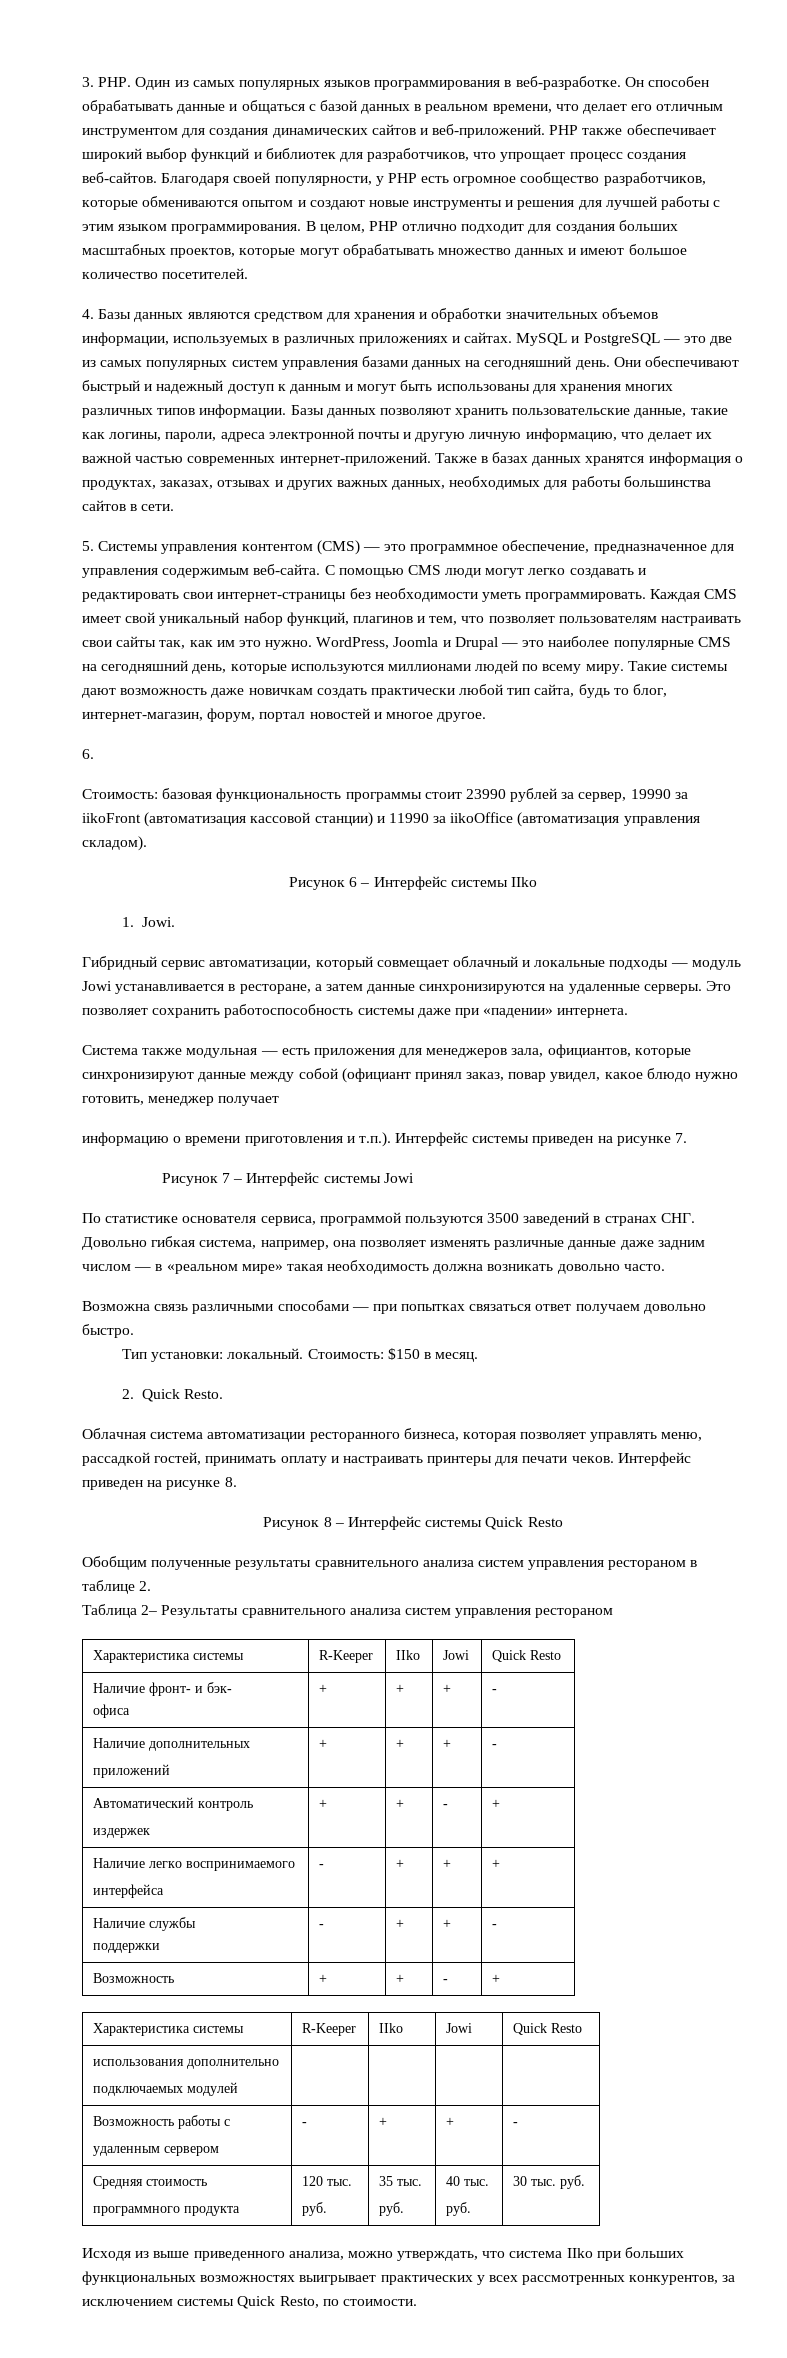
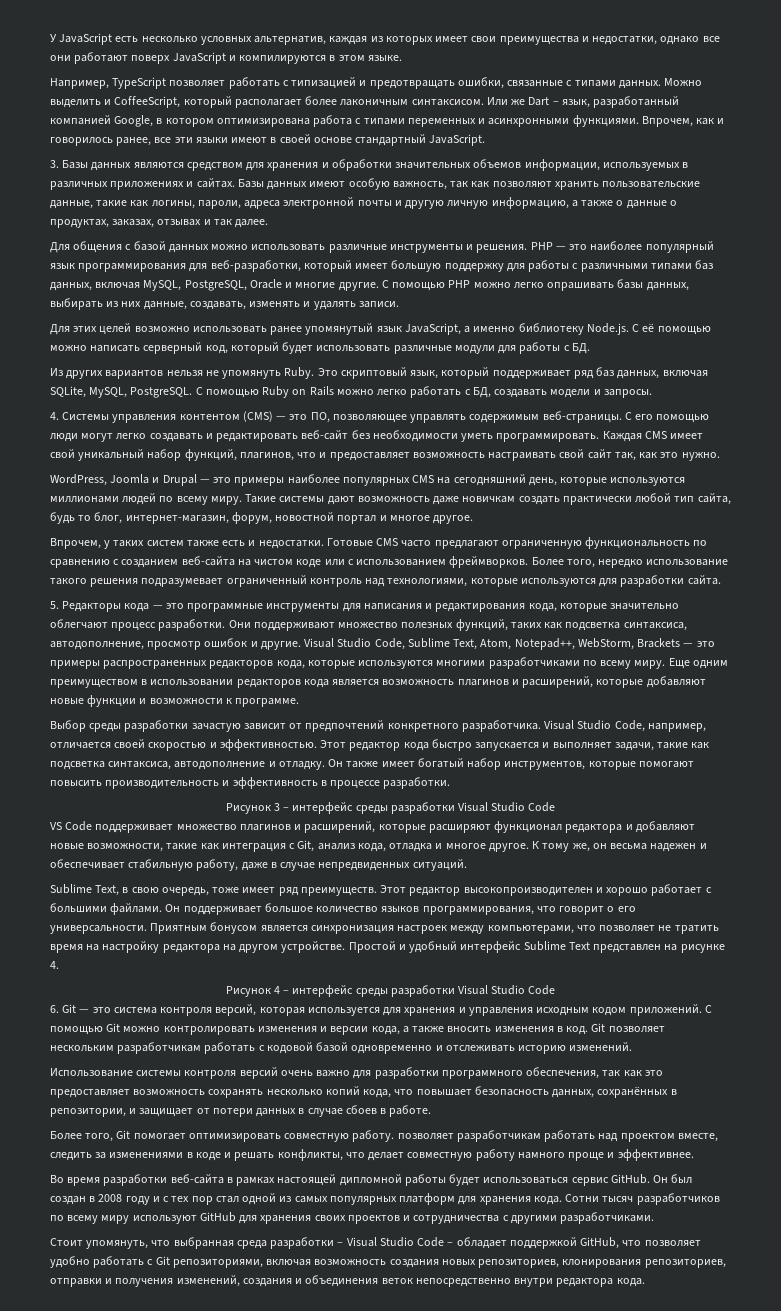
[82,76,710,90] [82,100,724,114] [82,124,716,138] [82,148,686,162] [82,172,706,186] [82,196,721,210] [82,220,678,234] [82,244,687,258] [82,268,249,279] [82,309,94,319] 3. PHP. Один из самых популярных языков программирования в веб-разработке. Он способен обрабатывать данные и общаться с базой данных в реальном времени, что делает его отличным инструментом для создания динамических сайтов и веб-приложений. PHP также обеспечивает широкий выбор функций и библиотек для разработчиков, что упрощает процесс создания веб-сайтов. Благодаря своей популярности, у PHP есть огромное сообщество разработчиков, которые обмениваются опытом и создают новые инструменты и решения для лучшей работы с этим языком программирования. В целом, PHP отлично подходит для создания больших масштабных проектов, которые могут обрабатывать множество данных и имеют большое количество посетителей. // 4. -> [50,33,720,45] [50,52,402,64] [50,77,703,89] [50,96,680,108] [50,115,725,127] [50,134,486,146] [50,160,59,168] У JavaScript есть несколько условных альтернатив, каждая из которых имеет свои преимущества и недостатки, однако все они работают поверх JavaScript и компилируются в этом языке. // Например, TypeScript позволяет работать с типизацией и предотвращать ошибки, связанные с типами данных. Можно выделить и CoffeeScript, который располагает более лаконичным синтаксисом. Или же Dart – язык, разработанный компанией Google, в котором оптимизирована работа с типами переменных и асинхронными функциями. Впрочем, как и говорилось ранее, все эти языки имеют в своей основе стандартный JavaScript. // 3.
[516,333,733,346] [82,356,740,370] [82,380,674,394] [82,404,376,418] MySQL и PostgreSQL — это две из самых популярных систем управления базами данных на сегодняшний день. Они обеспечивают быстрый и надежный доступ к данным и могут быть использованы для хранения многих различных типов информации. Базы данных -> [237,178,490,190] Базы данных имеют особую важность, так как
[620,432,713,442] [82,452,731,466] что делает их важной частью современных интернет-приложений. Также в базах данных хранятся информация -> [571,200,667,209] а также о данные
[286,476,711,490] [82,500,175,511] [82,541,94,551] других важных данных, необходимых для работы большинства сайтов в сети. // 5. -> [213,219,269,228] [50,241,714,253] [50,260,714,272] [50,279,689,291] [50,298,399,310] [50,323,711,335] [50,342,590,354] [50,367,708,379] [50,386,652,398] [50,412,59,420] так далее. // Для общения с базой данных можно использовать различные инструменты и решения. PHP — это наиболее популярный язык программирования для веб-разработки, который имеет большую поддержку для работы с различными типами баз данных, включая MySQL, PostgreSQL, Oracle и многие другие. С помощью PHP можно легко опрашивать базы данных, выбирать из них данные, создавать, изменять и удалять записи. // Для этих целей возможно использовать ранее упомянутый язык JavaScript, а именно библиотеку Node.js. С её помощью можно написать серверный код, который будет использовать различные модули для работы с БД. // Из других вариантов нельзя не упомянуть Ruby. Это скриптовый язык, который поддерживает ряд баз данных, включая SQLite, MySQL, PostgreSQL. С помощью Ruby on Rails можно легко работать с БД, создавать модели и запросы. // 4.
[410,540,734,554] [82,564,441,578] программное обеспечение, предназначенное для управления содержимым веб-сайта. С помощью CMS -> [310,411,710,423] ПО, позволяющее управлять содержимым веб-страницы. С его помощью
[183,592,347,602] свои интернет-страницы -> [301,430,349,440] веб-сайт
[352,616,742,626] [82,636,157,647] плагинов и тем, что позволяет пользователям настраивать свои сайты -> [239,449,612,461] плагинов, что и предоставляет возможность настраивать свой сайт
[216,640,235,647] им -> (658, 455) none
(313, 645) none -> (720, 456) //
[548,636,694,650] наиболее популярные -> [234,474,410,486] примеры наиболее популярных
[259,708,370,722] портал новостей -> [275,512,377,524] новостной портал
[82,749,94,759] [82,788,688,802] [82,812,700,827] [82,836,147,851] [289,876,537,890] [121,917,175,927] [82,956,741,970] [82,981,732,994] [82,1004,629,1018] [82,1044,691,1058] [82,1068,739,1083] [82,1096,280,1106] [82,1132,688,1147] [161,1172,414,1186] [82,1212,695,1226] [82,1236,705,1250] [82,1260,665,1274] [82,1300,706,1314] [82,1324,134,1338] [121,1348,479,1362] [121,1389,224,1402] [82,1428,703,1442] [82,1452,691,1466] [82,1477,237,1490] [263,1516,563,1530] [82,1556,698,1570] [82,1580,152,1594] [82,1604,614,1618] [93,1650,245,1663] [319,1650,374,1663] [396,1650,421,1660] [443,1650,470,1660] [492,1650,562,1662] [93,1682,233,1696] [93,1704,131,1718] [319,1684,328,1693] [396,1684,405,1693] [443,1684,452,1693] [492,1689,498,1693] [93,1738,251,1751] [93,1764,171,1778] [319,1739,328,1748] [396,1739,405,1748] [443,1739,452,1748] [492,1744,498,1748] [93,1797,254,1811] [93,1828,151,1838] [319,1799,328,1808] [396,1799,405,1808] [443,1804,449,1808] [492,1799,501,1808] [93,1858,296,1871] [93,1884,165,1898] [319,1864,325,1868] [396,1859,405,1868] [443,1859,452,1868] [492,1859,501,1868] [93,1917,197,1931] [93,1943,161,1953] [319,1924,325,1928] [396,1919,405,1928] [443,1919,452,1928] [492,1924,498,1928] [93,1973,175,1983] [319,1974,328,1983] [396,1974,405,1983] [443,1979,449,1983] [492,1974,501,1983] [93,2023,245,2036] [302,2023,357,2036] [379,2023,404,2033] [446,2023,473,2033] [513,2023,583,2035] [93,2059,280,2069] [93,2082,239,2096] [93,2115,231,2129] [93,2146,220,2156] [302,2122,308,2126] [379,2117,388,2126] [446,2117,455,2126] [513,2122,519,2126] [93,2176,208,2189] [93,2206,241,2216] [302,2176,353,2186] [302,2202,328,2216] [379,2176,423,2186] [379,2202,405,2216] [446,2176,490,2186] [446,2202,472,2216] [513,2175,586,2189] [82,2247,685,2261] [82,2271,736,2285] [82,2296,417,2309] 6. // Стоимость: базовая функциональность программы стоит 23990 рублей за сервер, 19990 за iikoFront (автоматизация кассовой станции) и 11990 за iikoOffice (автоматизация управления складом). // Рисунок 6 – Интерфейс системы IIko // 1. Jowi. // Гибридный сервис автоматизации, который совмещает облачный и локальные подходы — модуль Jowi устанавливается в ресторане, а затем данные синхронизируются на удаленные серверы. Это позволяет сохранить работоспособность системы даже при «падении» интернета. // Система также модульная — есть приложения для менеджеров зала, официантов, которые синхронизируют данные между собой (официант принял заказ, повар увидел, какое блюдо нужно готовить, менеджер получает // информацию о времени приготовления и т.п.). Интерфейс системы приведен на рисунке 7. // Рисунок 7 – Интерфейс системы Jowi // По статистике основателя сервиса, программой пользуются 3500 заведений в странах СНГ. Довольно гибкая система, например, она позволяет изменять различные данные даже задним числом — в «реальном мире» такая необходимость должна возникать довольно часто. // Возможна связь различными способами — при попытках связаться ответ получаем довольно быстро. // Тип установки: локальный. Стоимость: $150 в месяц. // 2. Quick Resto. // Облачная система автоматизации ресторанного бизнеса, которая позволяет управлять меню, рассадкой гостей, принимать оплату и настраивать принтеры для печати чеков. Интерфейс приведен на рисунке 8. // Рисунок 8 – Интерфейс системы Quick Resto // Обобщим полученные результаты сравнительного анализа систем управления рестораном в таблице 2. // Таблица 2– Результаты сравнительного анализа систем управления рестораном // Характеристика системы | R-Keeper | IIko | Jowi | Quick Resto // Наличие фронт- и бэк- // офиса | + | + | + | - // Наличие дополнительных // приложений | + | + | + | - // Автоматический контроль // издержек | + | + | - | + // Наличие легко воспринимаемого // интерфейса | - | + | + | + // Наличие службы // поддержки | - | + | + | - // Возможность | + | + | - | + // Характеристика системы | R-Keeper | IIko | Jowi | Quick Resto // использования дополнительно // подключаемых модулей | | | | // Возможность работы с // удаленным сервером | - | + | + | - // Средняя стоимость // программного продукта | 120 тыс. // руб. | 35 тыс. // руб. | 40 тыс. // руб. | 30 тыс. руб. // Исходя из выше приведенного анализа, можно утверждать, что система IIko при больших функциональных возможностях выигрывает практических у всех рассмотренных конкурентов, за исключением системы Quick Resto, по стоимости. -> [50,537,708,549] [50,556,729,568] [50,575,721,587] [50,601,680,612] [50,619,687,631] [50,638,715,650] [50,657,728,669] [50,676,706,688] [50,695,300,707] [50,720,706,732] [50,739,710,751] [50,758,694,770] [50,777,451,789] [225,802,556,814] [50,821,695,833] [50,840,707,852] [50,859,467,871] [50,884,712,896] [50,903,636,915] [50,922,719,934] [50,941,725,953] [50,961,59,969] [225,985,556,997] [50,1004,712,1016] [50,1023,665,1035] [50,1042,633,1054] [50,1067,663,1079] [50,1086,677,1098] [50,1105,432,1117] [50,1130,718,1142] [50,1149,694,1161] [50,1174,693,1186] [50,1193,720,1205] [50,1212,655,1224] [50,1237,701,1249] [50,1256,726,1268] [50,1275,645,1287] Впрочем, у таких систем также есть и недостатки. Готовые CMS часто предлагают ограниченную функциональность по сравнению с созданием веб-сайта на чистом коде или с использованием фреймворков. Более того, нередко использование такого решения подразумевает ограниченный контроль над технологиями, которые используются для разработки сайта. // 5. Редакторы кода — это программные инструменты для написания и редактирования кода, которые значительно облегчают процесс разработки. Они поддерживают множество полезных функций, таких как подсветка синтаксиса, автодополнение, просмотр ошибок и другие. Visual Studio Code, Sublime Text, Atom, Notepad++, WebStorm, Brackets — это примеры распространенных редакторов кода, которые используются многими разработчиками по всему миру. Еще одним преимуществом в использовании редакторов кода является возможность плагинов и расширений, которые добавляют новые функции и возможности к программе. // Выбор среды разработки зачастую зависит от предпочтений конкретного разработчика. Visual Studio Code, например, отличается своей скоростью и эффективностью. Этот редактор кода быстро запускается и выполняет задачи, такие как подсветка синтаксиса, автодополнение и отладку. Он также имеет богатый набор инструментов, которые помогают повысить производительность и эффективность в процессе разработки. // Рисунок 3 – интерфейс среды разработки Visual Studio Code // VS Code поддерживает множество плагинов и расширений, которые расширяют функционал редактора и добавляют новые возможности, такие как интеграция с Git, анализ кода, отладка и многое другое. К тому же, он весьма надежен и обеспечивает стабильную работу, даже в случае непредвиденных ситуаций. // Sublime Text, в свою очередь, тоже имеет ряд преимуществ. Этот редактор высокопроизводителен и хорошо работает с большими файлами. Он поддерживает большое количество языков программирования, что говорит о его универсальности. Приятным бонусом является синхронизация настроек между компьютерами, что позволяет не тратить время на настройку редактора на другом устройстве. Простой и удобный интерфейс Sublime Text представлен на рисунке 4. // Рисунок 4 – интерфейс среды разработки Visual Studio Code // 6. Git — это система контроля версий, которая используется для хранения и управления исходным кодом приложений. С помощью Git можно контролировать изменения и версии кода, а также вносить изменения в код. Git позволяет нескольким разработчикам работать с кодовой базой одновременно и отслеживать историю изменений. // Использование системы контроля версий очень важно для разработки программного обеспечения, так как это предоставляет возможность сохранять несколько копий кода, что повышает безопасность данных, сохранённых в репозитории, и защищает от потери данных в случае сбоев в работе. // Более того, Git помогает оптимизировать совместную работу. позволяет разработчикам работать над проектом вместе, следить за изменениями в коде и решать конфликты, что делает совместную работу намного проще и эффективнее. // Во время разработки веб-сайта в рамках настоящей дипломной работы будет использоваться сервис GitHub. Он был создан в 2008 году и с тех пор стал одной из самых популярных платформ для хранения кода. Сотни тысяч разработчиков по всему миру используют GitHub для хранения своих проектов и сотрудничества с другими разработчиками. // Стоит упомянуть, что выбранная среда разработки – Visual Studio Code – обладает поддержкой GitHub, что позволяет удобно работать с Git репозиториями, включая возможность создания новых репозиториев, клонирования репозиториев, отправки и получения изменений, создания и объединения веток непосредственно внутри редактора кода.

